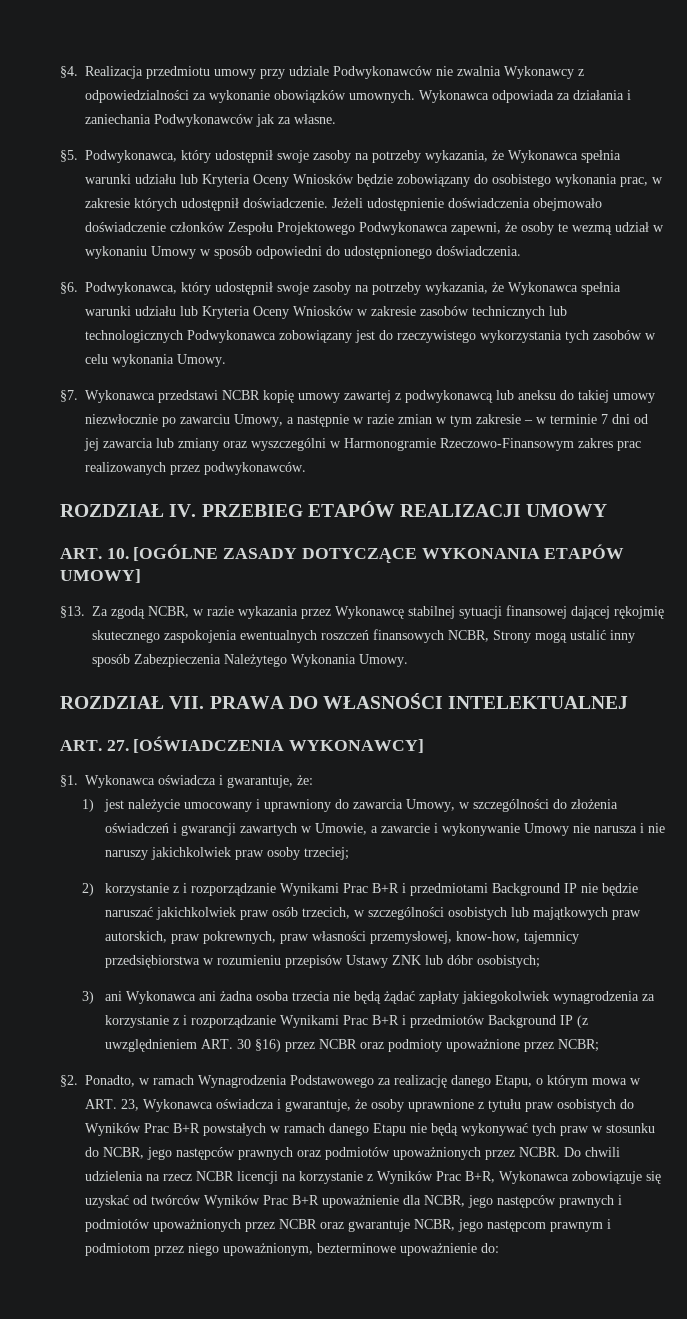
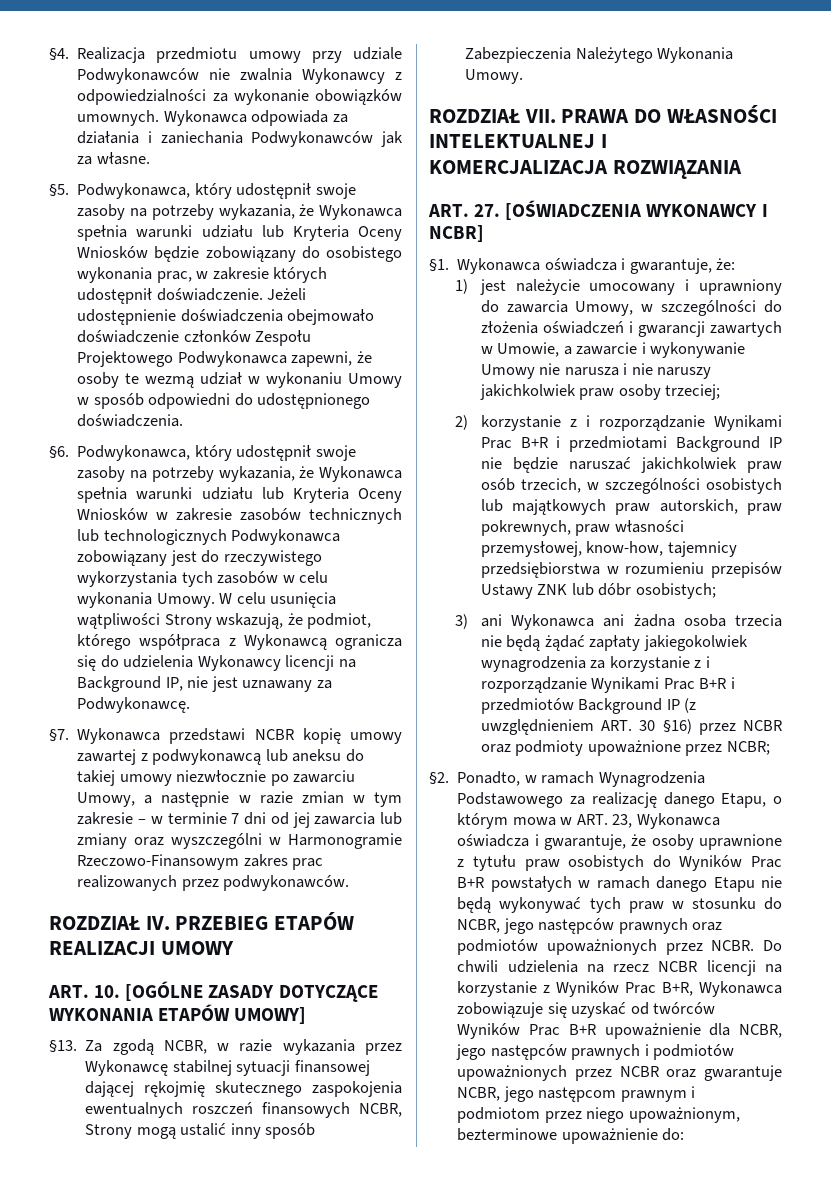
(226, 360) none -> [219,592,337,608] [77,613,372,629] [77,634,402,650] [77,655,356,671] [77,676,332,692] [77,697,191,713] W celu usunięcia wątpliwości Strony wskazują, że podmiot, którego współpraca z Wykonawcą ogranicza się do udzielenia Wykonawcy licencji na Background IP, nie jest uznawany za Podwykonawcę.
(629, 702) none -> [600,134,607,148] [429,160,742,179] I KOMERCJALIZACJA ROZWIĄZANIA
[289,739,425,753] WYKONAWCY] -> [646,204,768,217] [429,225,484,242] WYKONAWCY I NCBR]

